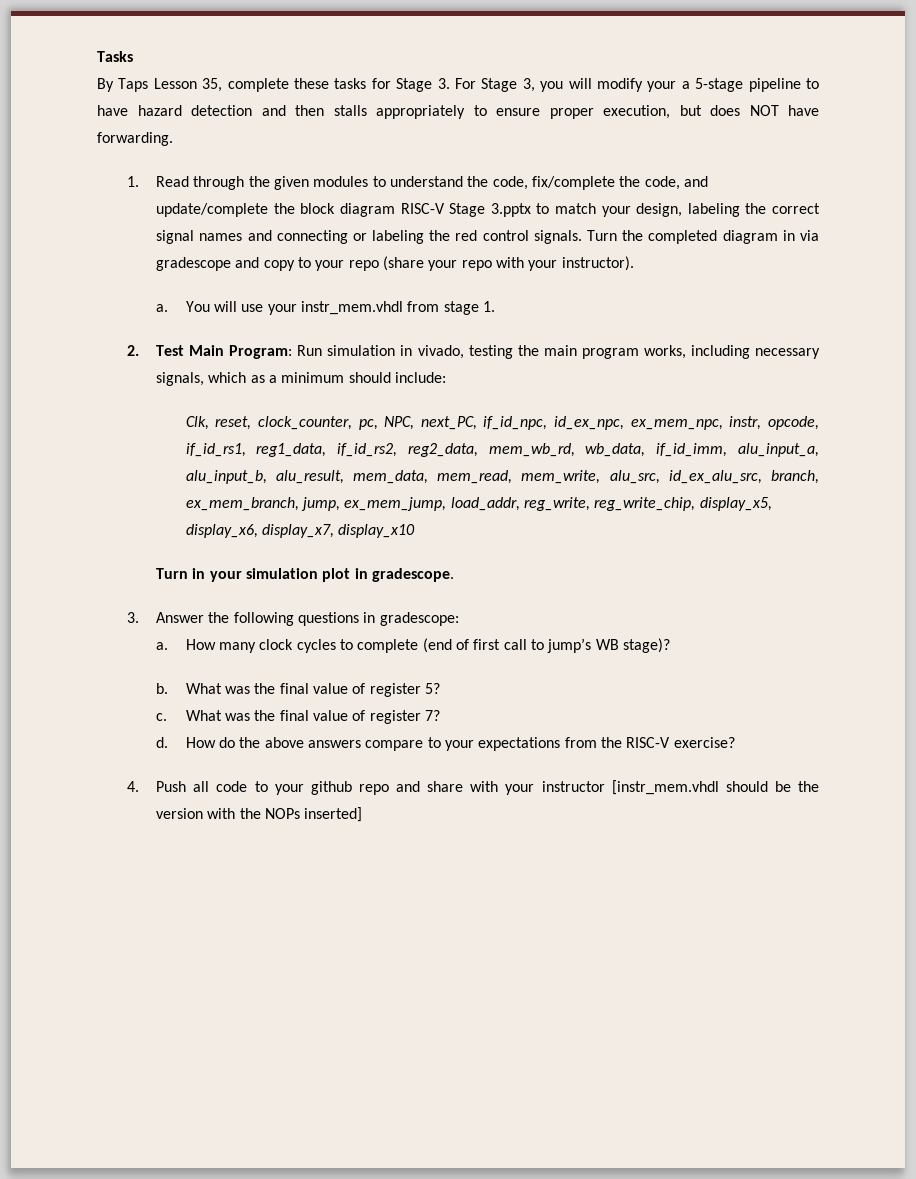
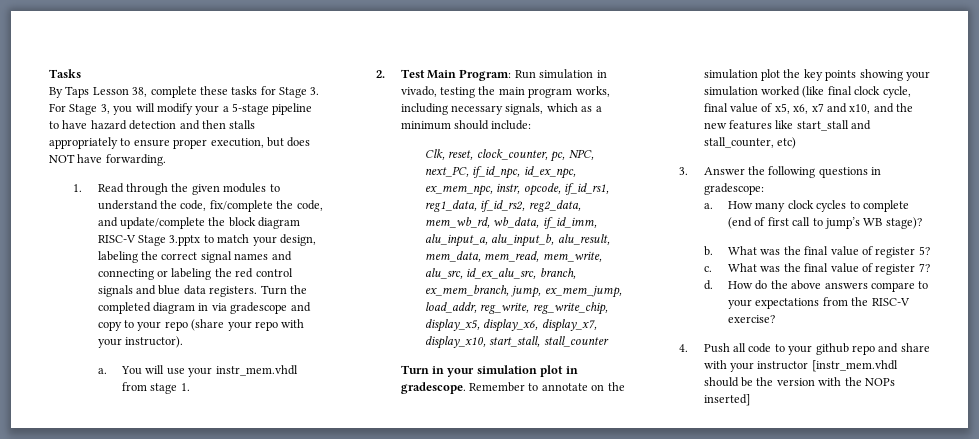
[202,78,223,92] 35, -> [132,87,148,97] 38,
[533,230,582,244] signals. -> [97,285,258,297] signals and blue data registers.
[338,524,416,538] display_x10 -> [425,336,609,349] display_x10, start_stall, stall_counter
(455, 575) none -> [469,382,625,392] [703,69,930,81] [703,86,911,98] [703,103,914,114] [703,120,872,131] [703,137,797,149] Remember to annotate on the simulation plot the key points showing your simulation worked (like final clock cycle, final value of x5, x6, x7 and x10, and the new features like start_stall and stall_counter, etc)

